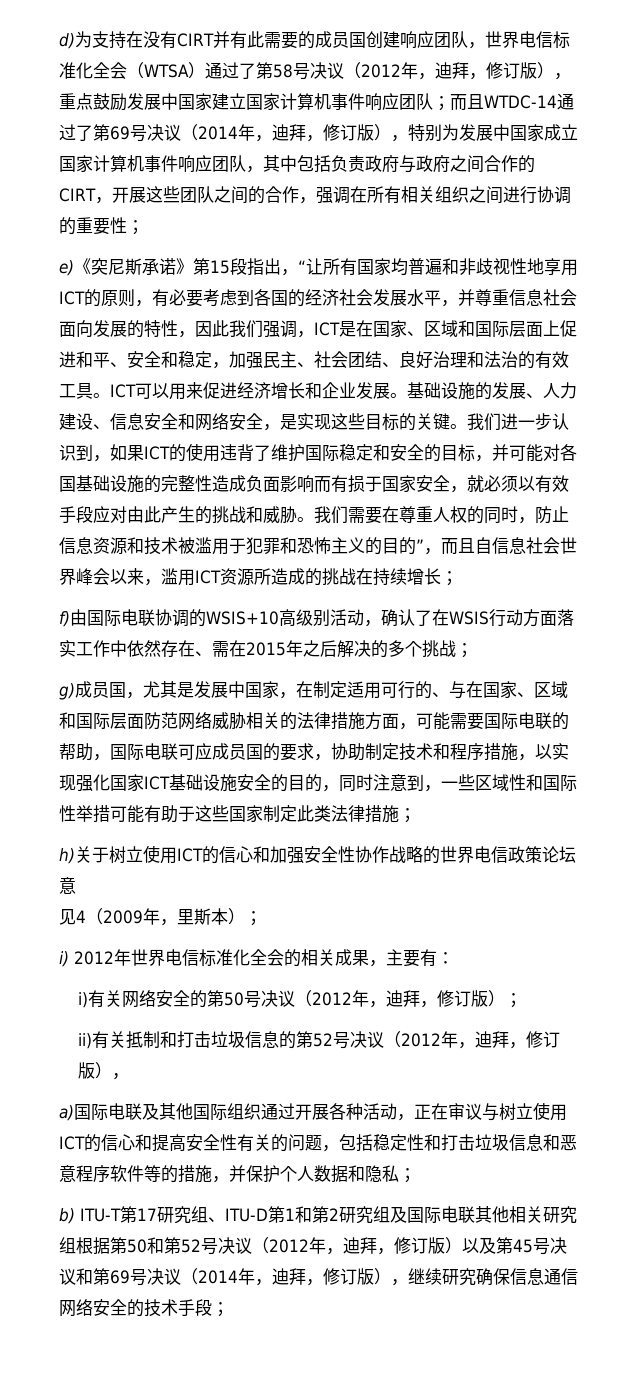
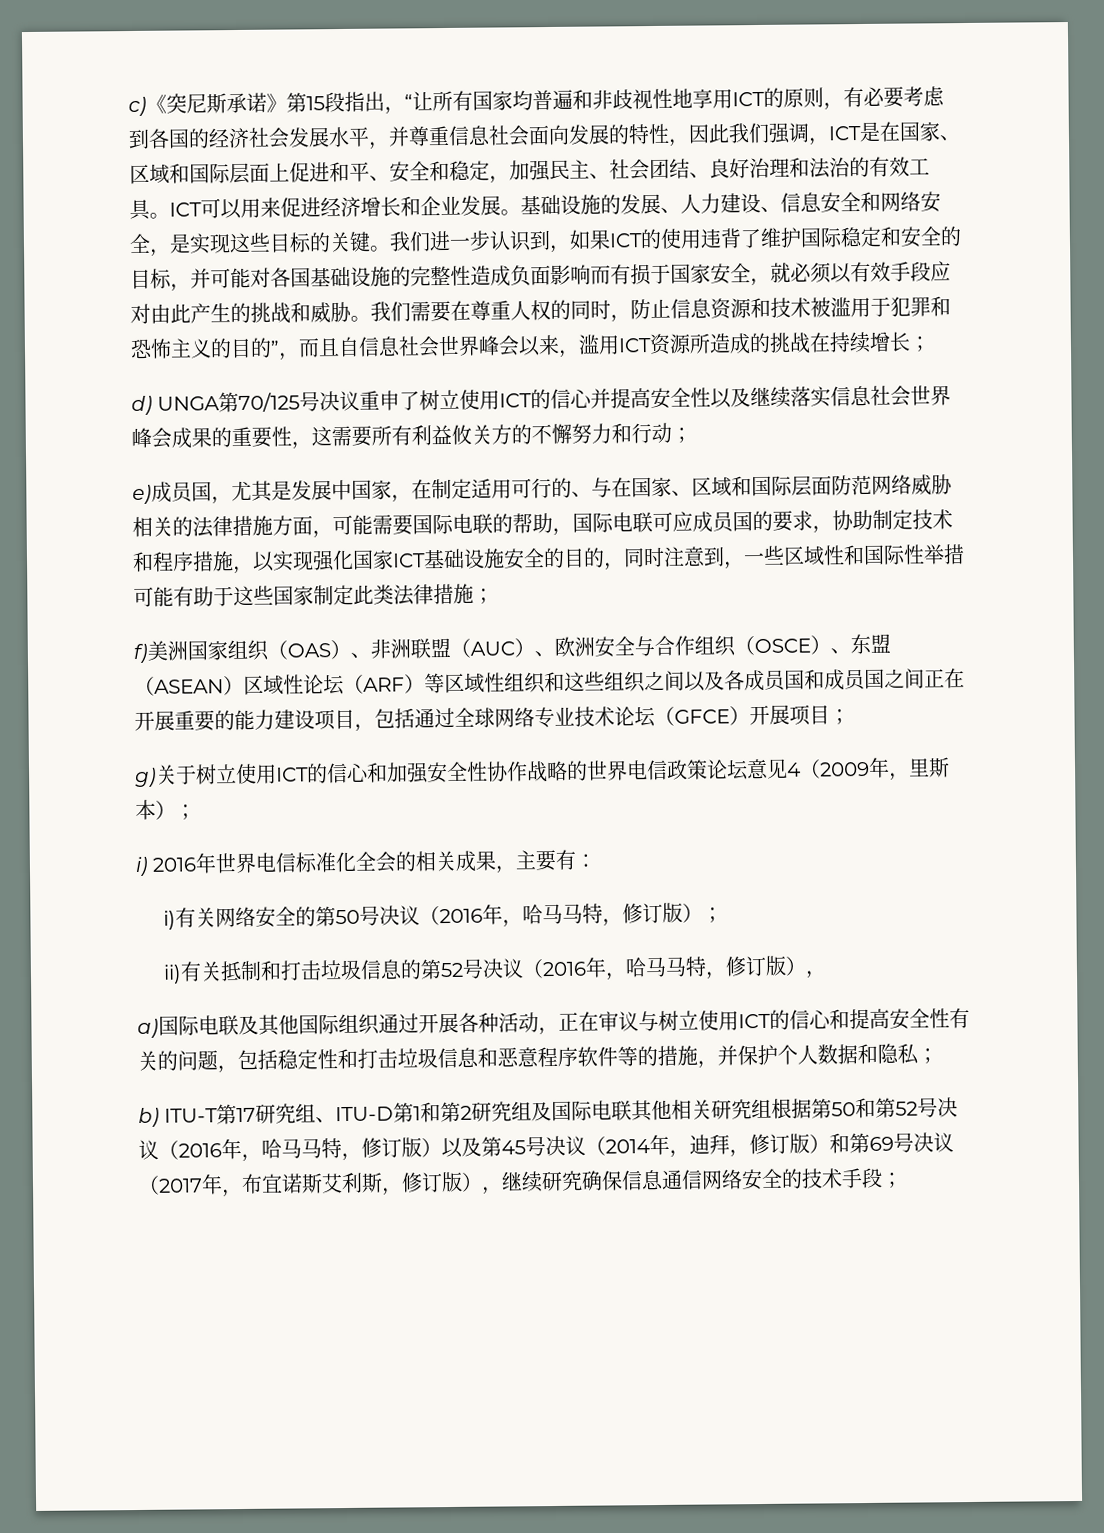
[59,31,570,49] [59,62,571,80] [59,93,574,111] [59,124,578,142] [59,155,535,173] [59,186,571,204] [59,217,144,235] [59,260,74,276] d)为支持在没有CIRT并有此需要的成员国创建响应团队，世界电信标准化全会（WTSA）通过了第58号决议（2012年，迪拜，修订版），重点鼓励发展中国家建立国家计算机事件响应团队；而且WTDC-14通过了第69号决议（2014年，迪拜，修订版），特别为发展中国家成立国家计算机事件响应团队，其中包括负责政府与政府之间合作的CIRT，开展这些团队之间的合作，强调在所有相关组织之间进行协调的重要性； // e) -> [128,96,147,117] c)
[59,609,574,627] [59,640,473,658] [59,683,75,700] f)由国际电联协调的WSIS+10高级别活动，确认了在WSIS行动方面落实工作中依然存在、需在2015年之后解决的多个挑战； // g) -> [131,385,952,416] [131,422,692,450] [132,484,152,505] d) UNGA第70/125号决议重申了树立使用ICT的信心并提高安全性以及继续落实信息社会世界峰会成果的重要性，这需要所有利益攸关方的不懈努力和行动； // e)
[59,848,75,864] h) -> [133,633,891,664] [134,668,965,697] [134,704,850,732] [134,767,157,788] f)美洲国家组织（OAS）、非洲联盟（AUC）、欧洲安全与合作组织（OSCE）、东盟（ASEAN）区域性论坛（ARF）等区域性组织和这些组织之间以及各成员国和成员国之间正在开展重要的能力建设项目，包括通过全球网络专业技术论坛（GFCE）开展项目； // g)
(76, 885) // -> (769, 769) none
[74,951,114,965] 2012 -> [152,857,197,872] 2016
[311,990,420,1008] 2012年，迪拜 -> [438,903,603,928] 2016年，哈马马特
[400,1031,509,1049] 2012年，迪拜 -> [541,956,707,981] 2016年，哈马马特
[269,1237,377,1255] 2012年，迪拜 -> [178,1138,342,1162] 2016年，哈马马特
[76,1268,306,1286] 和第69号决议（2014年，迪拜 -> [585,1132,954,1158] [138,1172,383,1198] （2014年，迪拜，修订版）和第69号决议（2017年，布宜诺斯艾利斯

